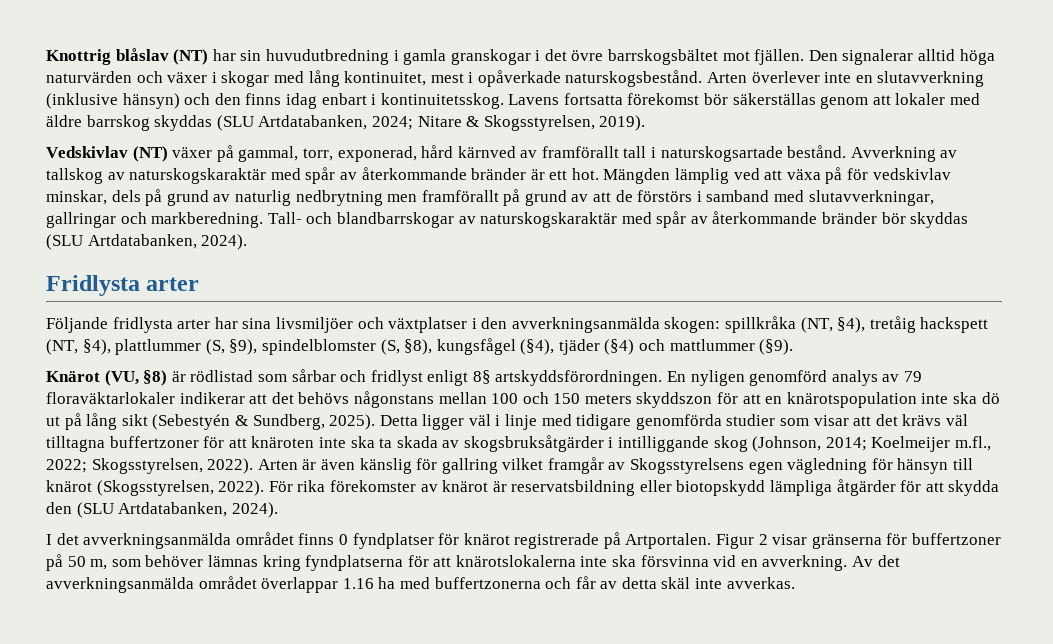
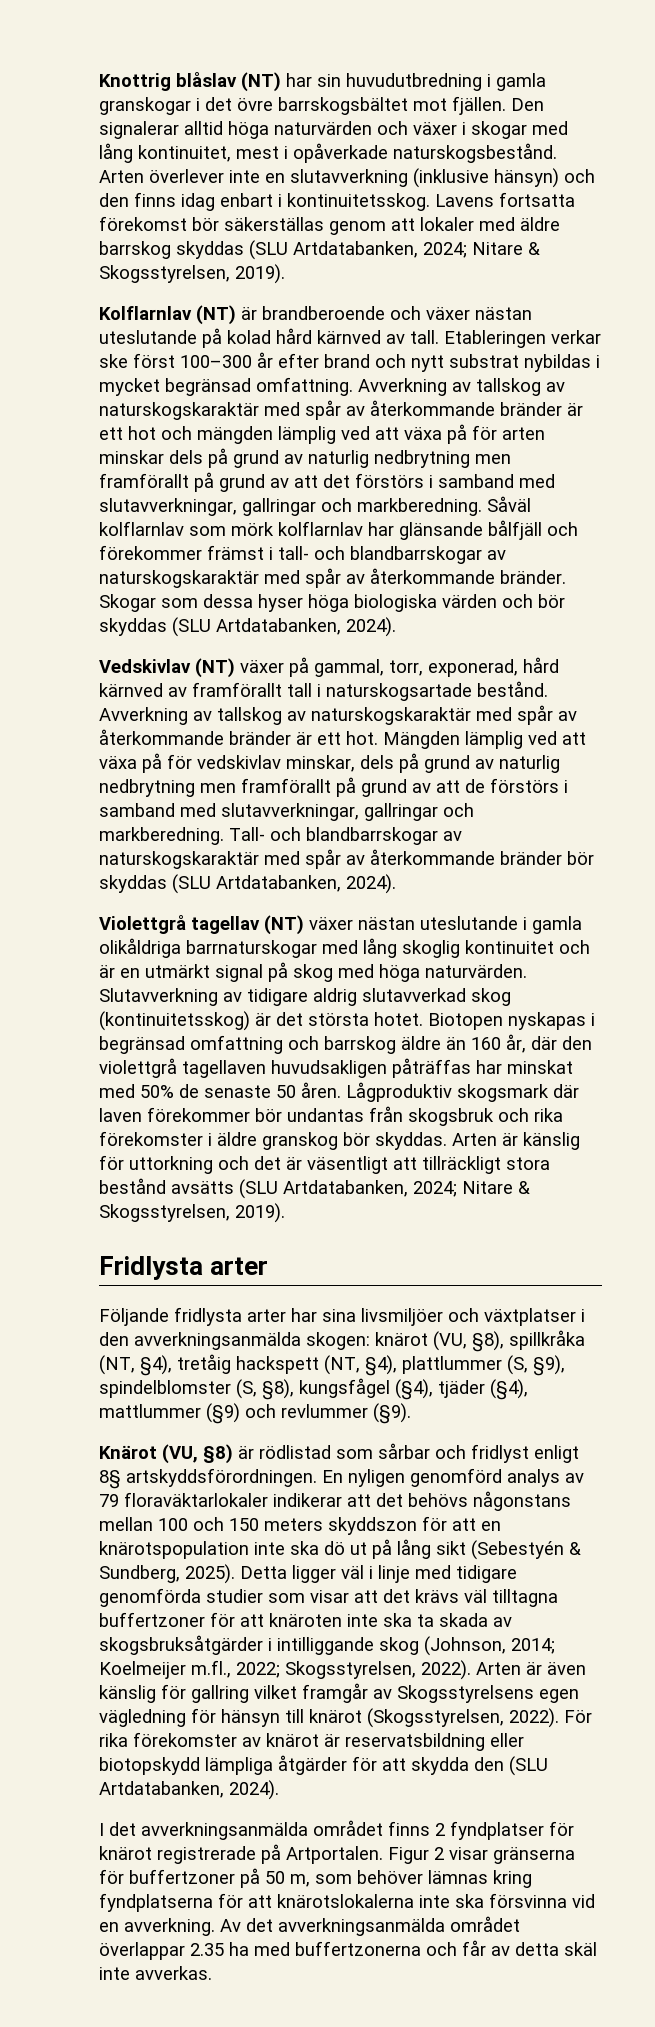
(646, 123) none -> [99,305,532,325] [99,328,601,348] [99,352,600,372] [99,377,565,396] [99,400,583,420] [99,424,545,444] [99,448,511,468] [99,472,555,492] [99,496,531,516] [99,520,578,540] [99,545,506,564] [99,568,566,588] [99,594,565,612] [99,617,396,637] // Kolflarnlav (NT) är brandberoende och växer nästan uteslutande på kolad hård kärnved av tall. Etableringen verkar ske först 100–300 år efter brand och nytt substrat nybildas i mycket begränsad omfattning. Avverkning av tallskog av naturskogskaraktär med spår av återkommande bränder är ett hot och mängden lämplig ved att växa på för arten minskar dels på grund av naturlig nedbrytning men framförallt på grund av att det förstörs i samband med slutavverkningar, gallringar och markberedning. Såväl kolflarnlav som mörk kolflarnlav har glänsande bålfjäll och förekommer främst i tall- och blandbarrskogar av naturskogskaraktär med spår av återkommande bränder. Skogar som dessa hyser höga biologiska värden och bör skyddas (SLU Artdatabanken, 2024).
(248, 242) none -> [99,915,582,935] [99,938,590,958] [99,962,527,982] [99,988,511,1006] [99,1011,595,1031] [99,1034,592,1054] [99,1058,573,1078] [99,1082,579,1102] [99,1106,563,1126] [99,1131,580,1150] [99,1155,550,1174] [99,1178,530,1199] [99,1203,285,1223] // Violettgrå tagellav (NT) växer nästan uteslutande i gamla olikåldriga barrnaturskogar med lång skoglig kontinuitet och är en utmärkt signal på skog med höga naturvärden. Slutavverkning av tidigare aldrig slutavverkad skog (kontinuitetsskog) är det största hotet. Biotopen nyskapas i begränsad omfattning och barrskog äldre än 160 år, där den violettgrå tagellaven huvudsakligen påträffas har minskat med 50% de senaste 50 åren. Lågproduktiv skogsmark där laven förekommer bör undantas från skogsbruk och rika förekomster i äldre granskog bör skyddas. Arten är känslig för uttorkning och det är väsentligt att tillräckligt stora bestånd avsätts (SLU Artdatabanken, 2024; Nitare & Skogsstyrelsen, 2019).
(721, 325) none -> [375,1331,504,1352] knärot (VU, §8),
[604,339,755,355] (§4) och mattlummer -> [490,1379,528,1400] [99,1403,368,1424] (§4), mattlummer (§9) och revlummer
[338,534,348,545] 0 -> [435,1823,445,1836] 2
[342,578,374,589] 1.16 -> [190,1943,224,1956] 2.35

